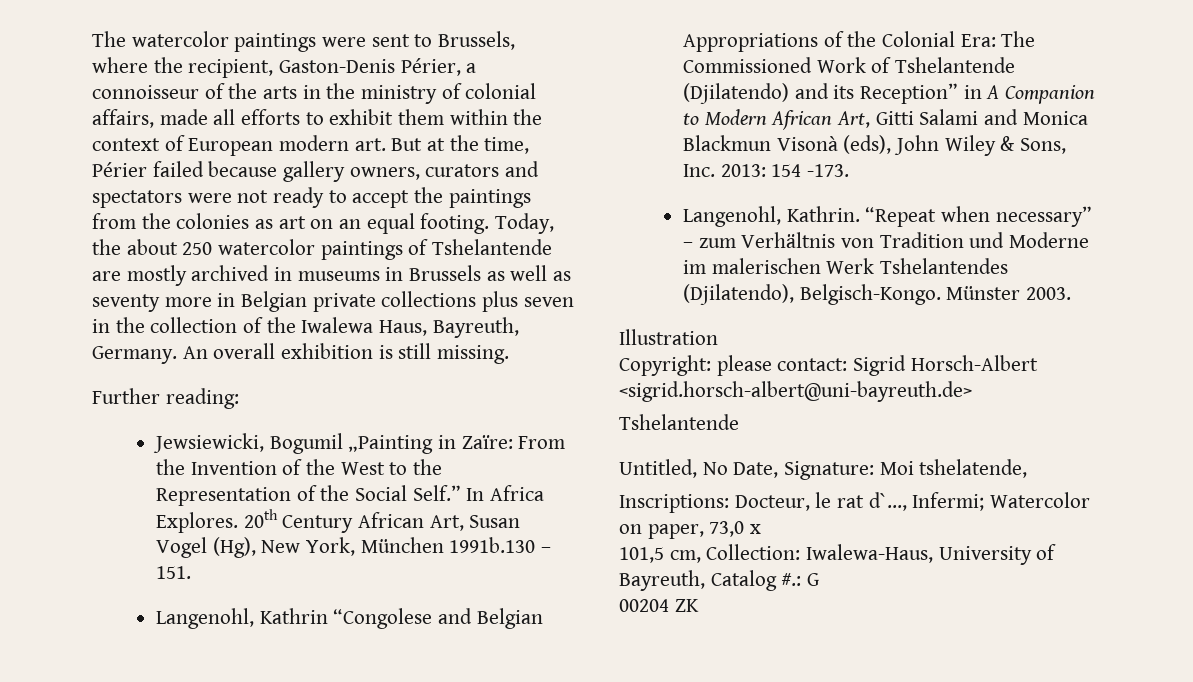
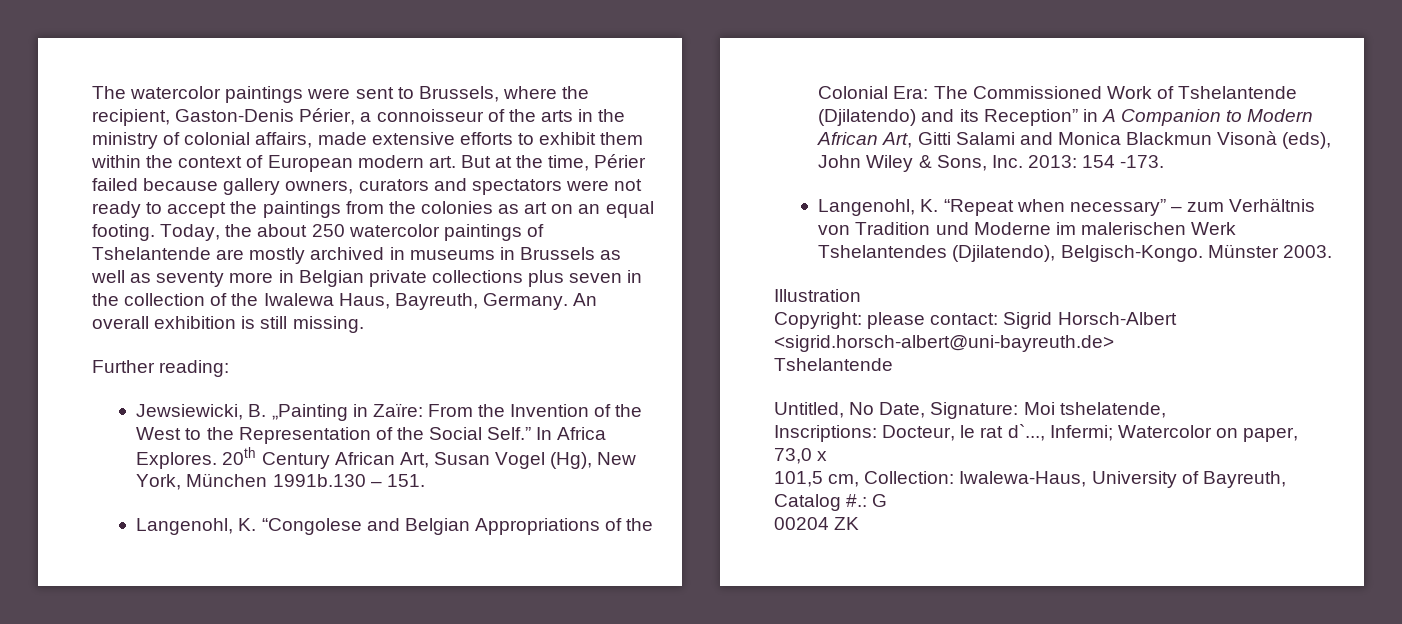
[213,109,236,125] all -> [371,132,455,145] extensive
[269,433,343,454] Bogumil -> [248,404,267,417] B.
[259,608,328,624] Kathrin -> [238,518,257,531] K.
[786,206,860,222] Kathrin. -> [920,199,939,212] K.

